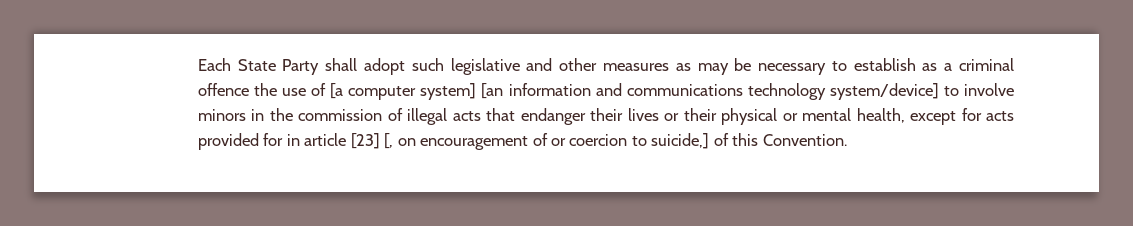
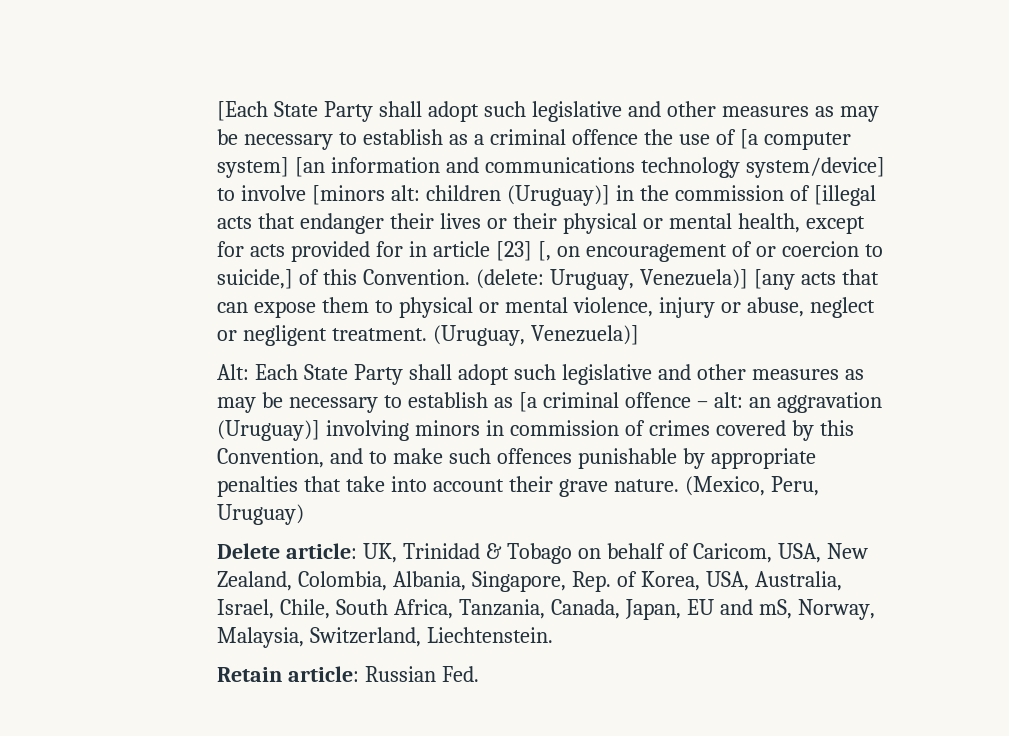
[197,58,231,71] Each -> [217,101,269,121] [Each
[197,109,246,121] minors -> [312,185,611,206] [minors alt: children (Uruguay)]
[407,108,448,125] illegal -> [813,185,876,206] [illegal
(847, 140) none -> [476,269,879,290] [217,297,875,318] [217,325,640,346] [217,364,864,385] [217,392,882,413] [217,420,854,441] [217,448,816,469] [217,476,819,497] [217,504,305,525] [217,543,868,564] [217,571,842,592] [217,599,875,620] [217,627,554,648] [217,666,480,682] (delete: Uruguay, Venezuela)] [any acts that can expose them to physical or mental violence, injury or abuse, neglect or negligent treatment. (Uruguay, Venezuela)] // Alt: Each State Party shall adopt such legislative and other measures as may be necessary to establish as [a criminal offence – alt: an aggravation (Uruguay)] involving minors in commission of crimes covered by this Convention, and to make such offences punishable by appropriate penalties that take into account their grave nature. (Mexico, Peru, Uruguay) // Delete article: UK, Trinidad & Tobago on behalf of Caricom, USA, New Zealand, Colombia, Albania, Singapore, Rep. of Korea, USA, Australia, Israel, Chile, South Africa, Tanzania, Canada, Japan, EU and mS, Norway, Malaysia, Switzerland, Liechtenstein. // Retain article: Russian Fed.

